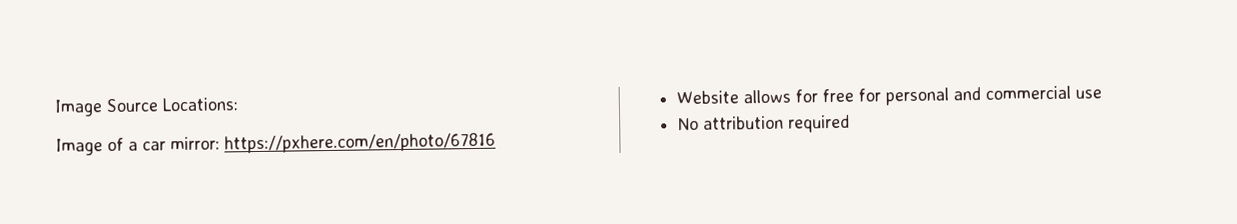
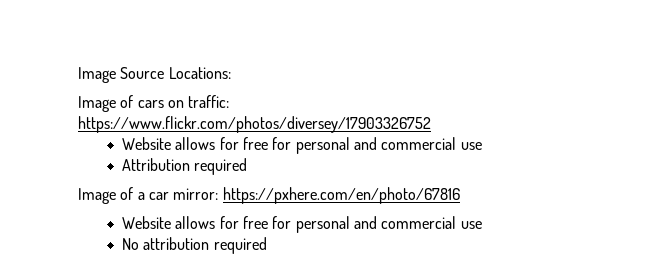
(238, 104) none -> [78,95,230,112] [78,116,431,133] [121,137,482,154] [121,158,248,175] // Image of cars on traffic: https://www.flickr.com/photos/diversey/17903326752 // Website allows for free for personal and commercial use // Attribution required

